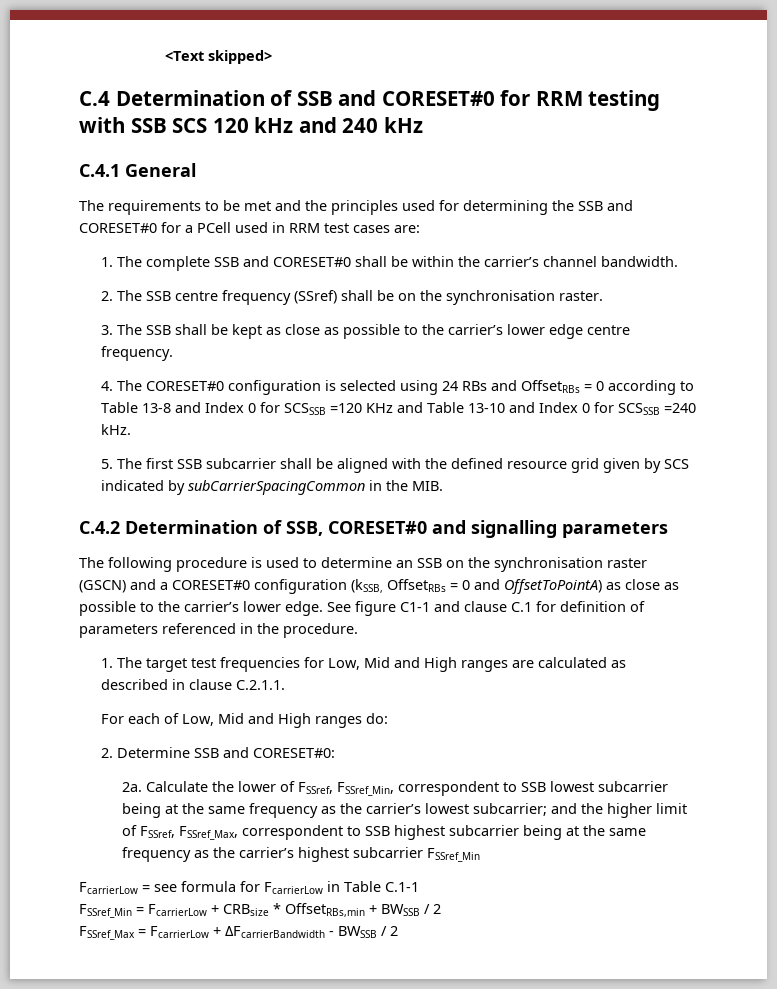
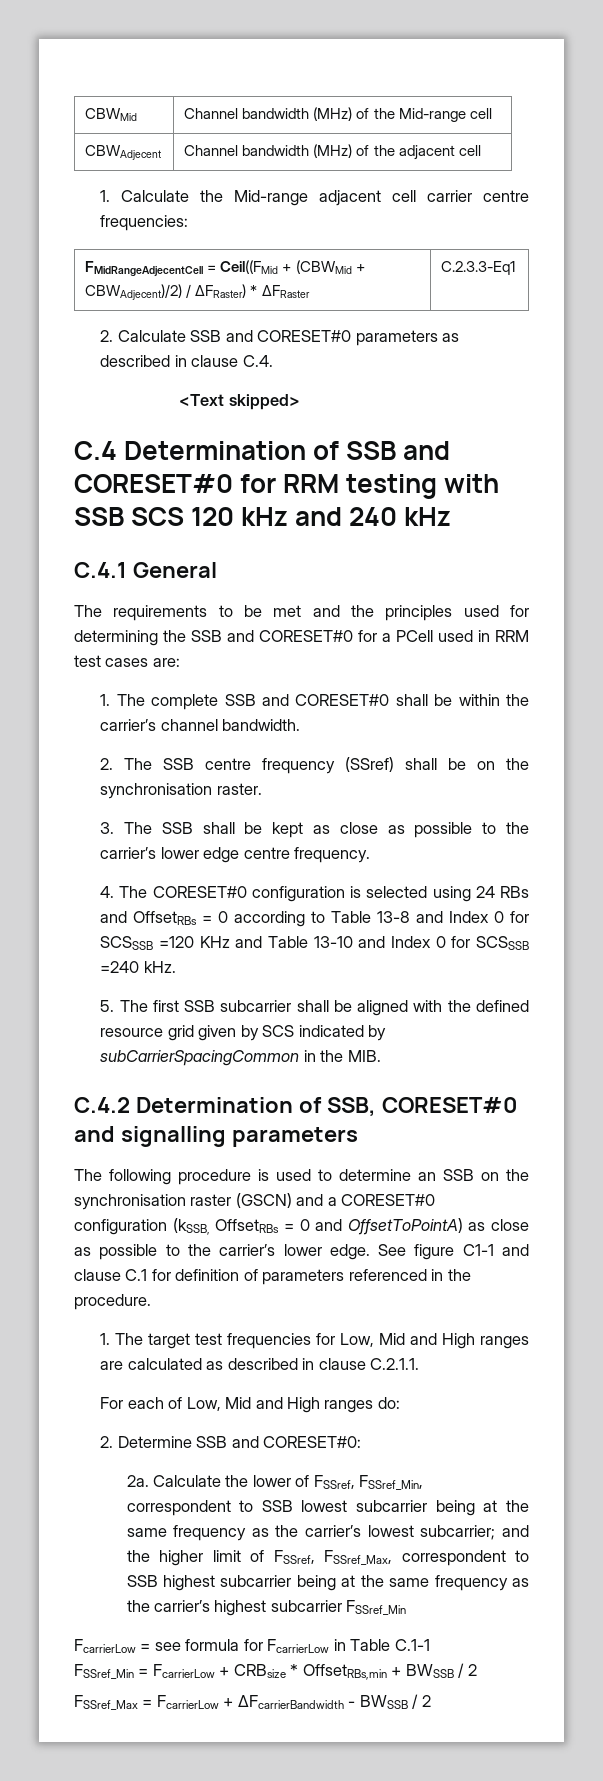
(165, 56) none -> [85,108,138,121] [184,107,492,122] [85,145,162,160] [184,144,481,160] [100,190,529,206] [100,215,189,231] [85,260,365,277] [85,284,310,300] [441,261,516,275] [100,330,459,346] [100,355,273,367] CBWMid | Channel bandwidth (MHz) of the Mid-range cell // CBWAdjecent | Channel bandwidth (MHz) of the adjacent cell // 1. Calculate the Mid-range adjacent cell carrier centre frequencies: // FMidRangeAdjecentCell = Ceil((FMid + (CBWMid + CBWAdjecent)/2) / ΔFRaster) * ΔFRaster | C.2.3.3-Eq1 // 2. Calculate SSB and CORESET#0 parameters as described in clause C.4. //

